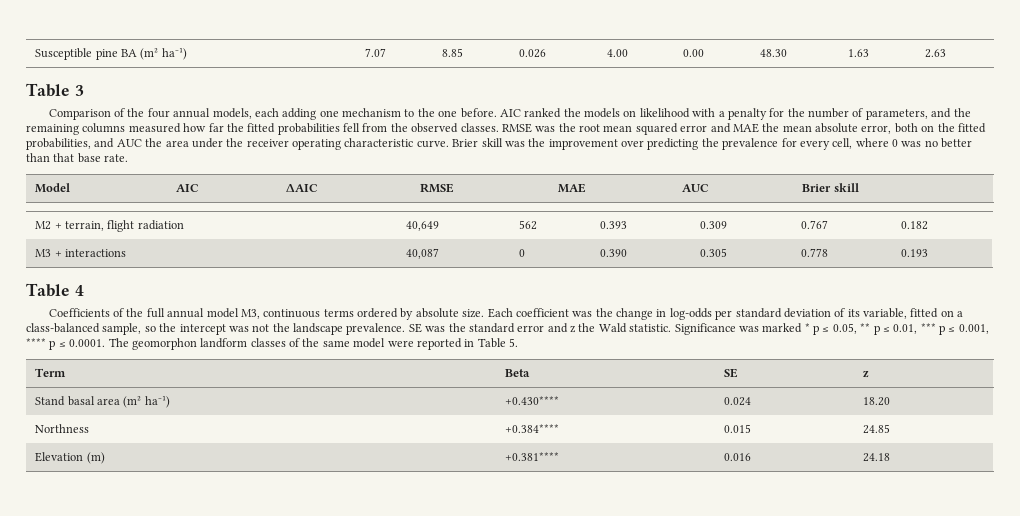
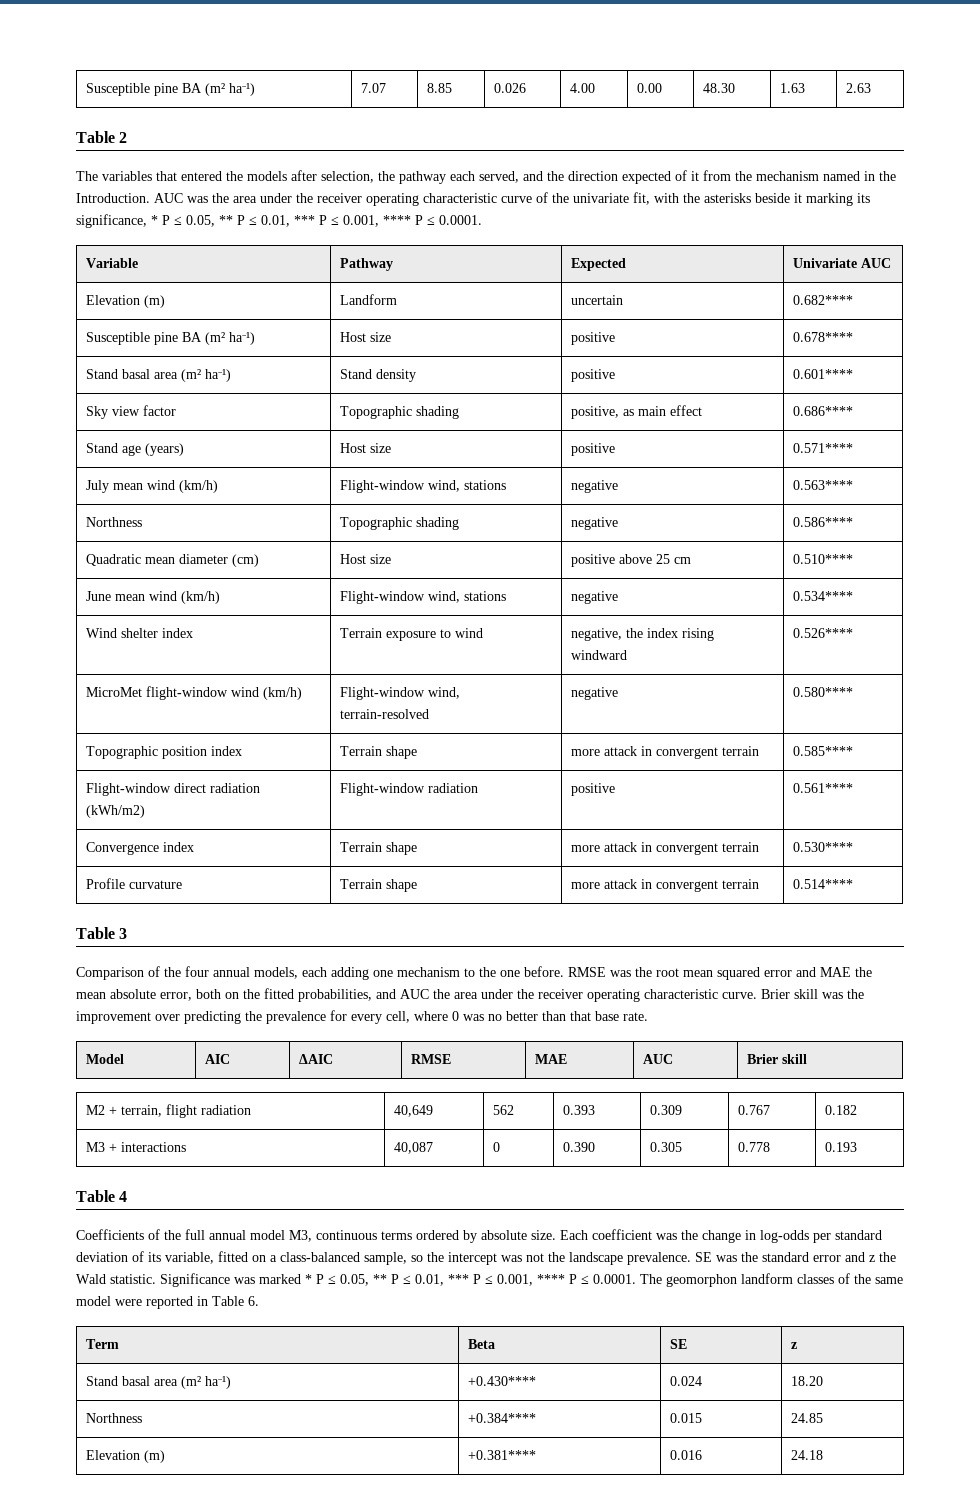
(947, 53) none -> [76,131,128,143] [76,170,896,184] [76,192,870,206] [76,214,482,228] [86,258,139,268] [340,258,394,271] [571,258,627,271] [793,258,892,268] [86,295,166,308] [340,294,398,305] [571,295,624,305] [793,295,854,305] [86,332,256,345] [340,332,392,342] [571,332,616,345] [793,332,854,342] [86,369,232,382] [340,369,417,382] [571,369,616,382] [793,369,854,379] [86,405,177,419] [340,406,460,419] [571,405,703,419] [793,406,854,416] [86,443,185,456] [340,443,392,453] [571,443,616,456] [793,443,854,453] [86,480,219,493] [340,480,507,493] [571,480,619,493] [793,480,854,490] [86,517,143,527] [340,517,460,530] [571,517,619,530] [793,517,854,527] [86,554,260,567] [340,554,392,564] [571,554,692,567] [793,554,854,564] [86,591,221,604] [340,591,507,604] [571,591,619,604] [793,591,854,601] [86,628,194,638] [340,628,484,641] [571,628,715,641] [571,650,628,660] [793,628,854,638] [86,686,303,700] [340,687,461,700] [340,709,430,719] [571,687,619,700] [793,687,854,697] [86,746,243,759] [340,746,418,759] [571,746,760,759] [793,746,854,756] [86,783,261,796] [86,805,146,818] [340,783,479,796] [571,783,616,796] [793,783,854,793] [86,842,195,855] [340,842,418,855] [571,842,760,855] [793,842,854,852] [86,878,183,889] [340,879,418,892] [571,879,760,892] [793,879,854,889] // Table 2 // The variables that entered the models after selection, the pathway each served, and the direction expected of it from the mechanism named in the Introduction. AUC was the area under the receiver operating characteristic curve of the univariate fit, with the asterisks beside it marking its significance, * P ≤ 0.05, ** P ≤ 0.01, *** P ≤ 0.001, **** P ≤ 0.0001. // Variable | Pathway | Expected | Univariate AUC // Elevation (m) | Landform | uncertain | 0.682**** // Susceptible pine BA (m² ha⁻¹) | Host size | positive | 0.678**** // Stand basal area (m² ha⁻¹) | Stand density | positive | 0.601**** // Sky view factor | Topographic shading | positive, as main effect | 0.686**** // Stand age (years) | Host size | positive | 0.571**** // July mean wind (km/h) | Flight-window wind, stations | negative | 0.563**** // Northness | Topographic shading | negative | 0.586**** // Quadratic mean diameter (cm) | Host size | positive above 25 cm | 0.510**** // June mean wind (km/h) | Flight-window wind, stations | negative | 0.534**** // Wind shelter index | Terrain exposure to wind | negative, the index rising windward | 0.526**** // MicroMet flight-window wind (km/h) | Flight-window wind, terrain-resolved | negative | 0.580**** // Topographic position index | Terrain shape | more attack in convergent terrain | 0.585**** // Flight-window direct radiation (kWh/m2) | Flight-window radiation | positive | 0.561**** // Convergence index | Terrain shape | more attack in convergent terrain | 0.530**** // Profile curvature | Terrain shape | more attack in convergent terrain | 0.514****
[499,108,971,120] [26,123,499,135] AIC ranked the models on likelihood with a penalty for the number of parameters, and the remaining columns measured how far the fitted probabilities fell from the observed classes. -> (564, 971) none
[813,323,989,335] [26,338,56,350] p ≤ 0.05, ** p ≤ 0.01, *** p ≤ 0.001, **** p -> [316,1274,577,1286] P ≤ 0.05, ** P ≤ 0.01, *** P ≤ 0.001, **** P
[509,338,518,347] 5. -> [248,1296,259,1306] 6.

